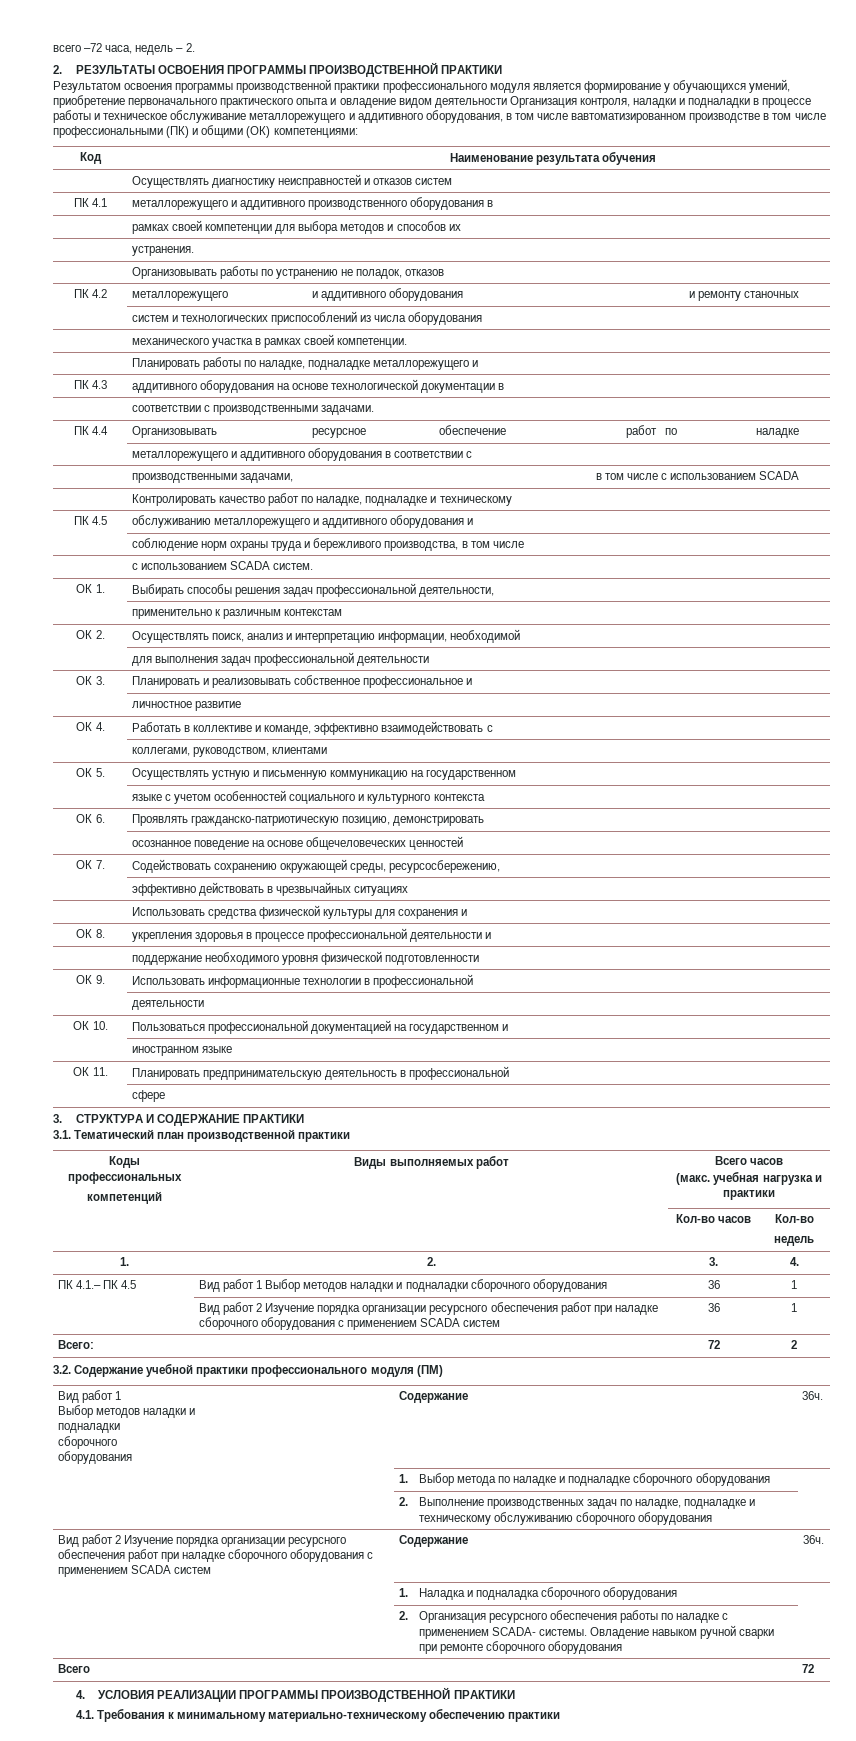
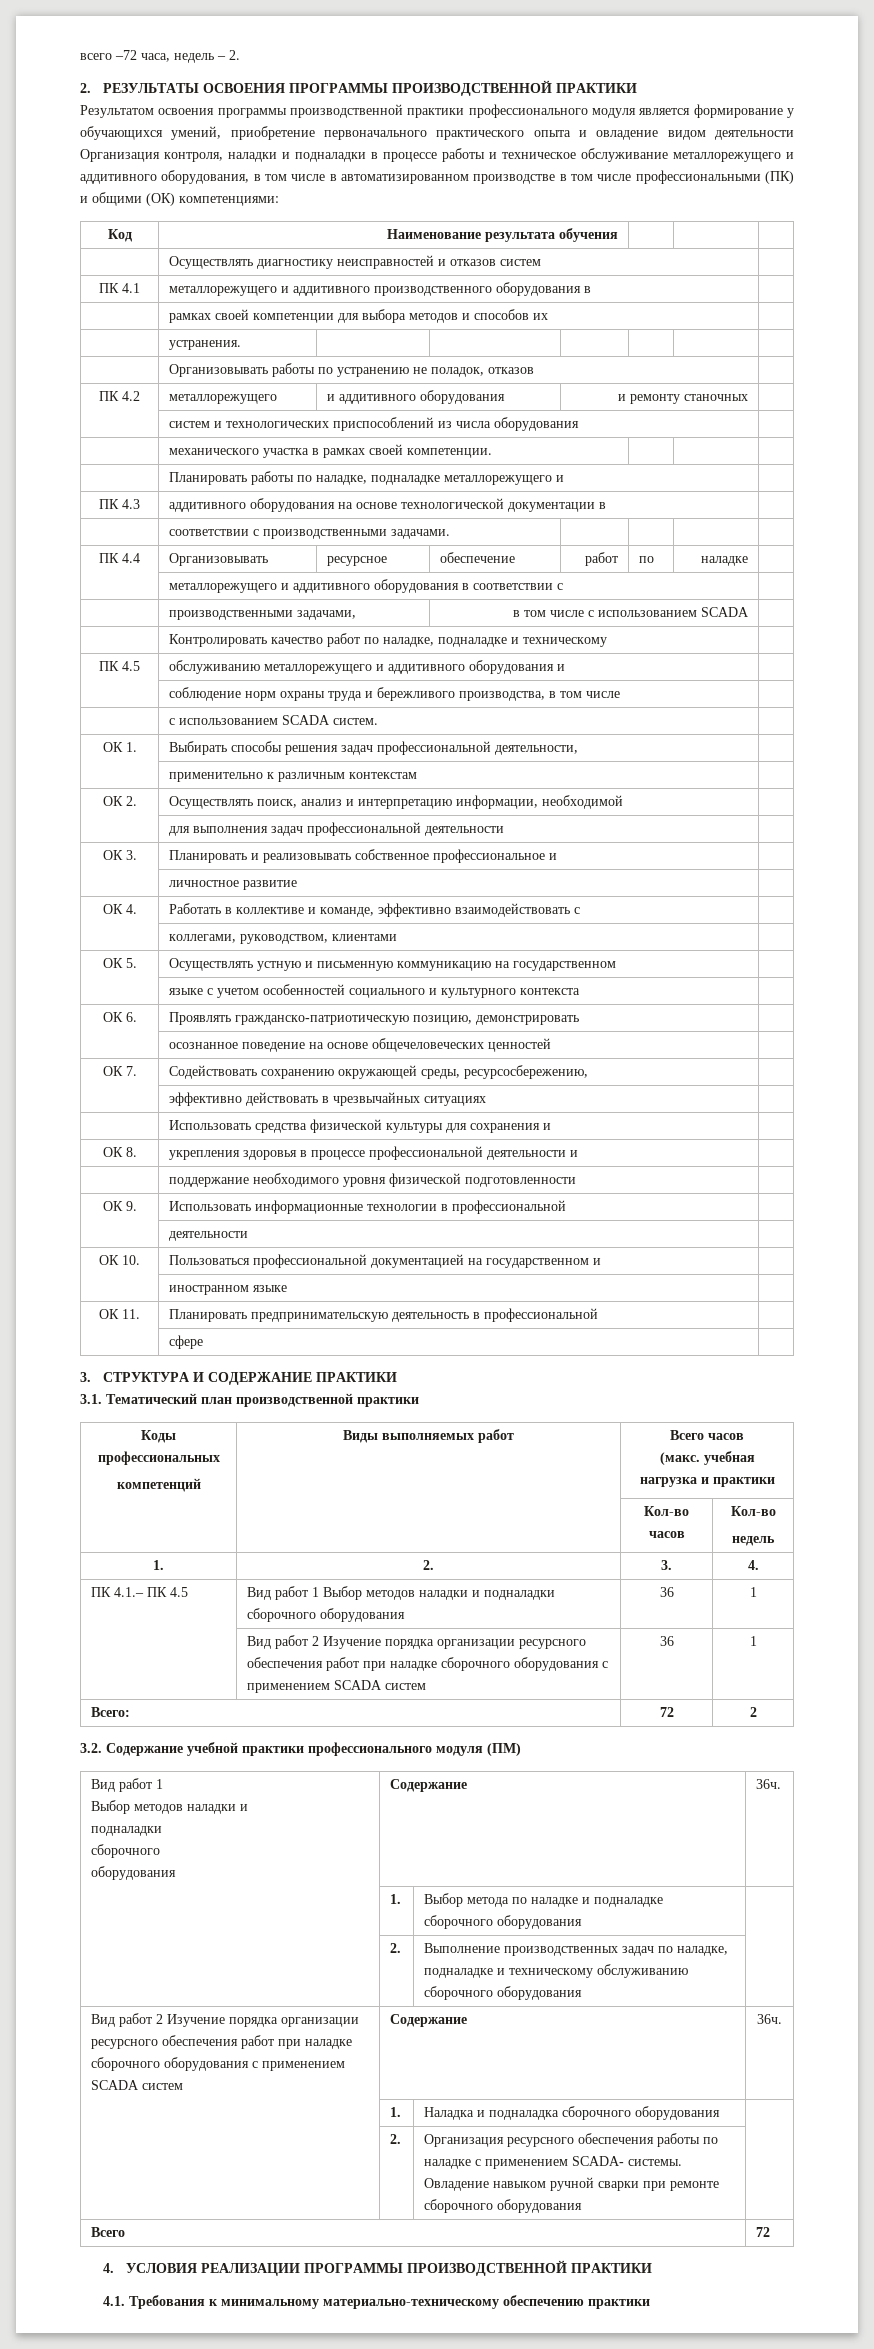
[571,113,687,123] вавтоматизированном -> [329,174,469,184] в автоматизированном

